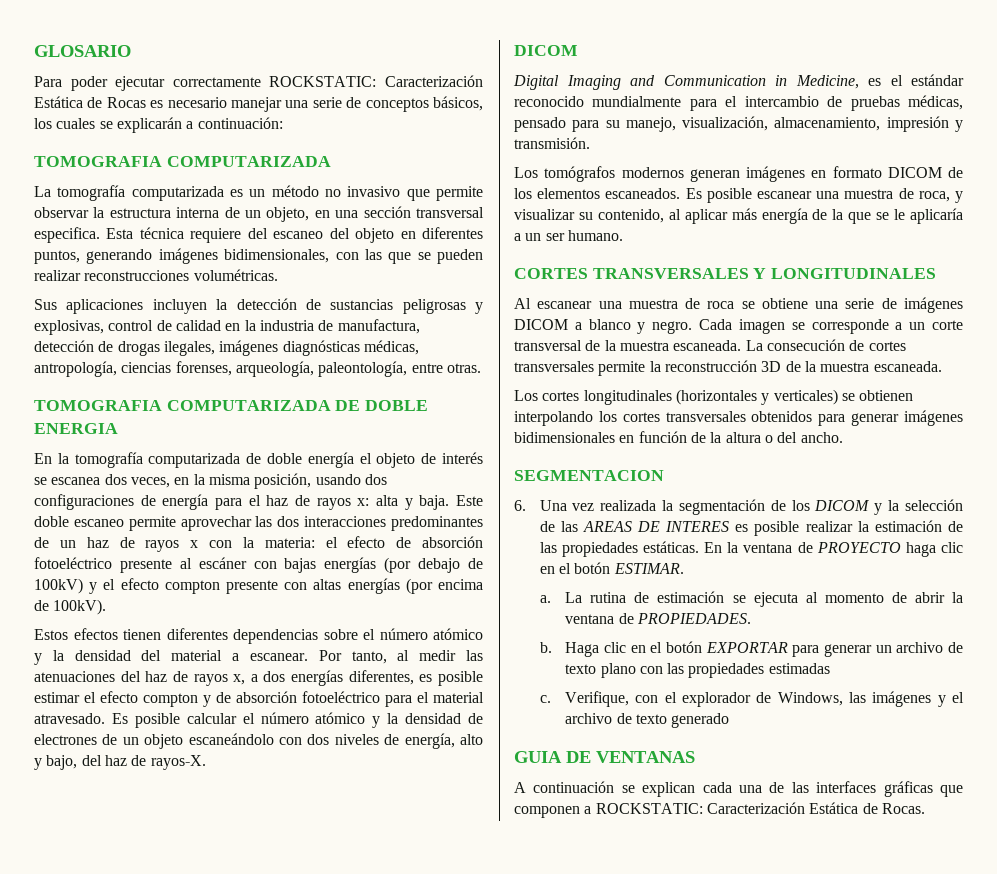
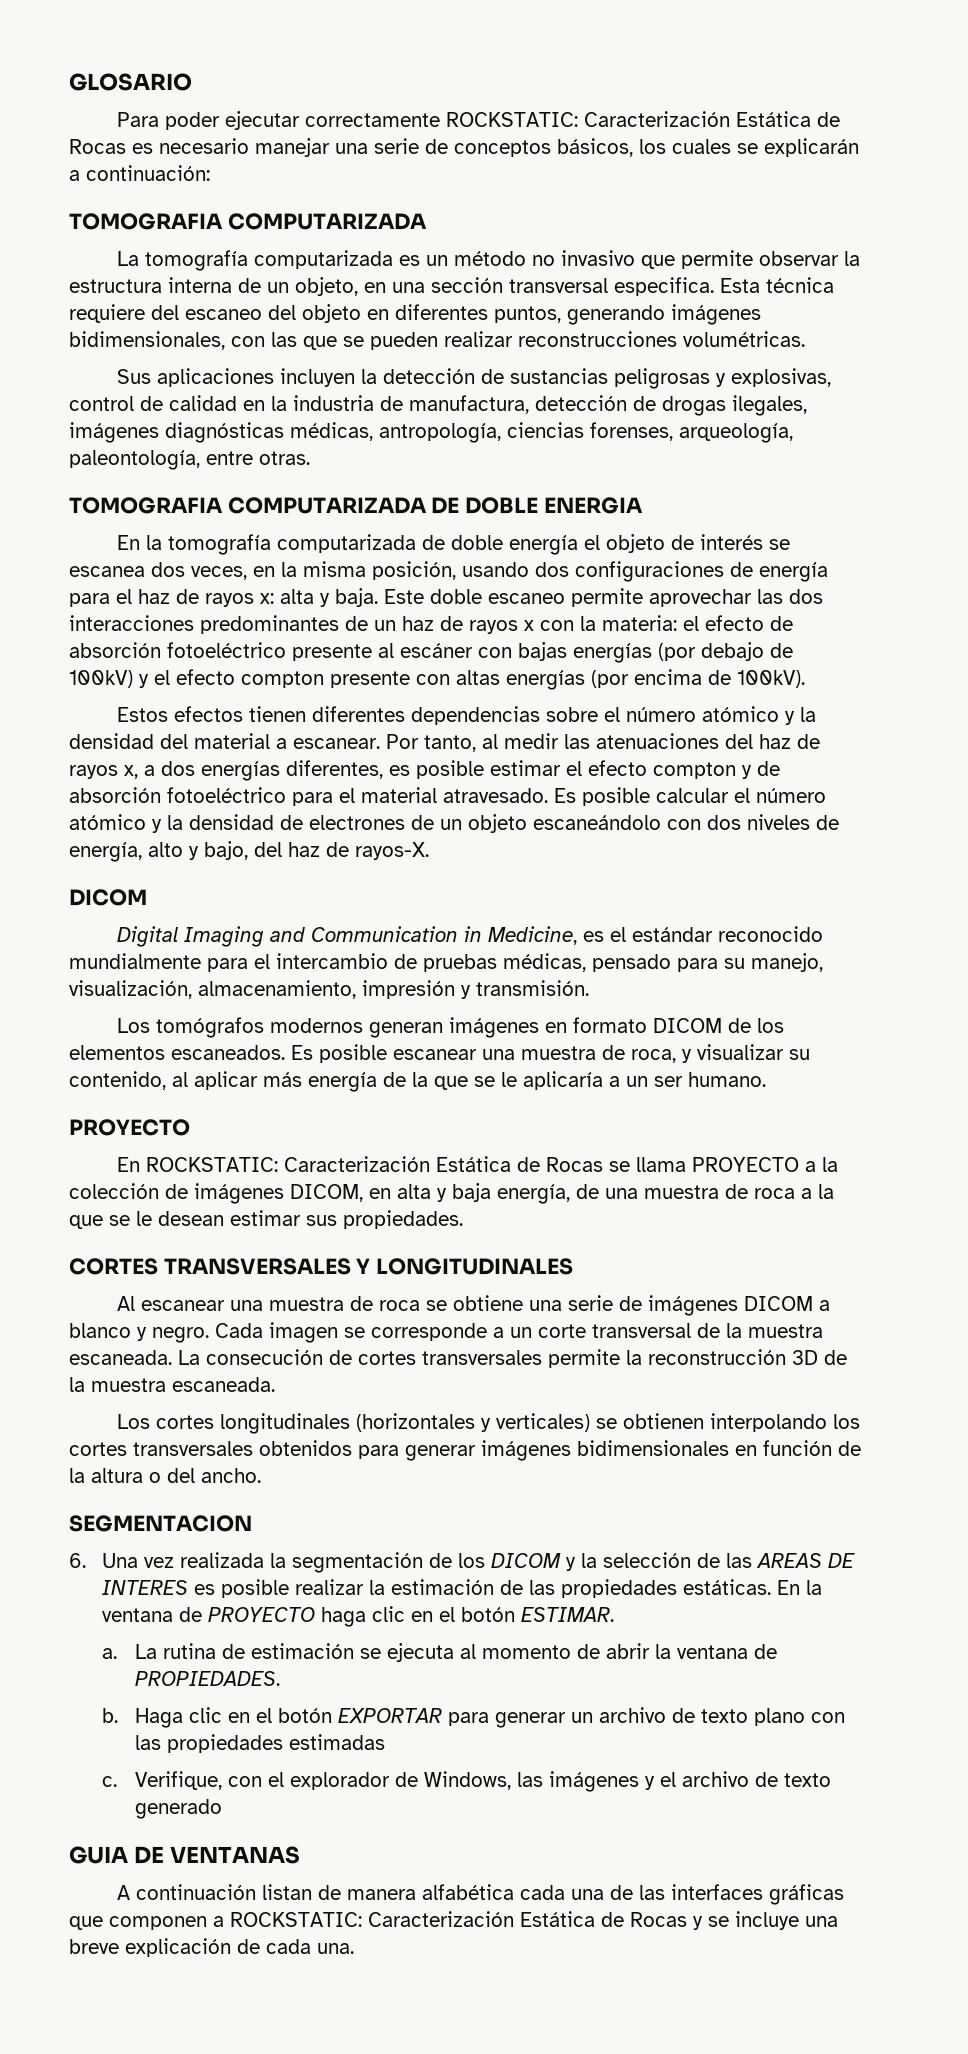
(623, 235) none -> [69,1119,190,1136] [117,1156,839,1172] [69,1183,834,1204] [69,1210,463,1229] // PROYECTO // En ROCKSTATIC: Caracterización Estática de Rocas se llama PROYECTO a la colección de imágenes DICOM, en alta y baja energía, de una muestra de roca a la que se le desean estimar sus propiedades.
[621,782,696,797] se explican -> [262,1884,515,1900] listan de manera alfabética
[881,803,925,814] Rocas. -> [630,1911,838,1930] [69,1938,354,1957] Rocas y se incluye una breve explicación de cada una.

